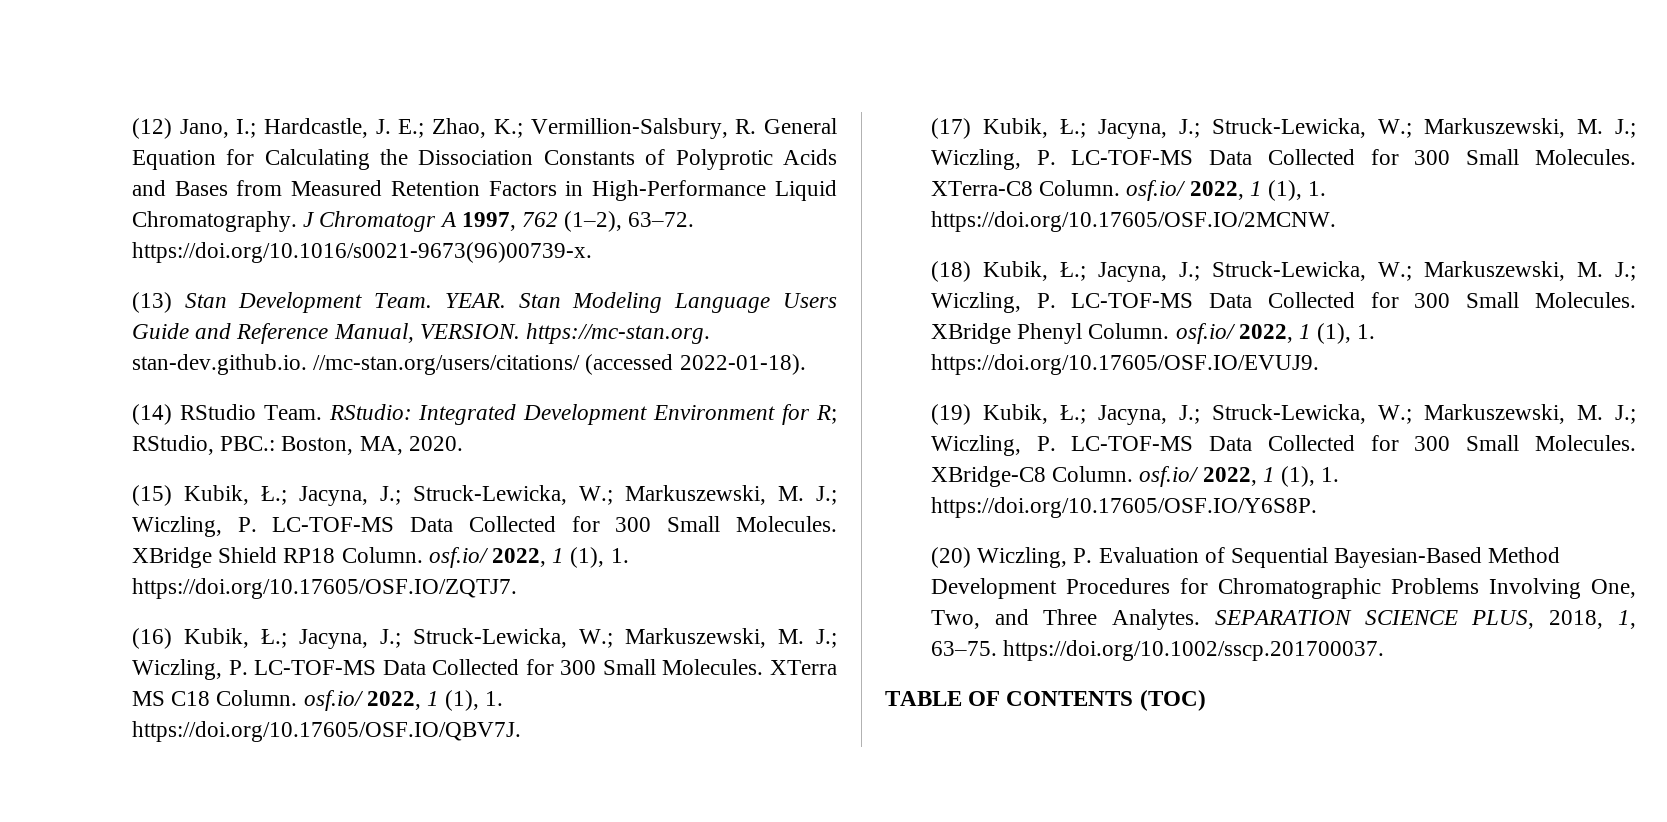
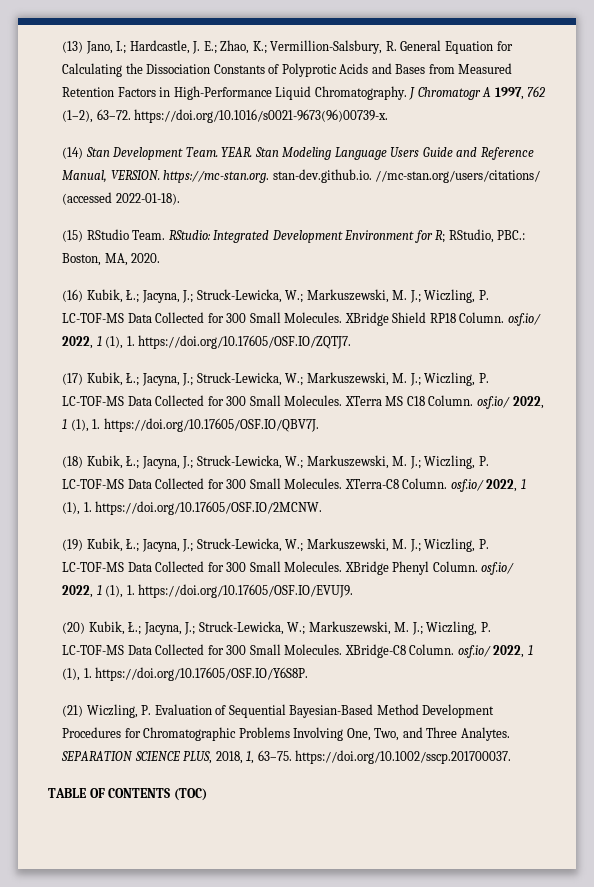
[131,118,172,139] (12) -> [62,41,84,53] (13)
[131,292,172,313] (13) -> [62,147,84,159] (14)
[131,404,172,425] (14) -> [62,230,84,242] (15)
[131,485,172,506] (15) -> [62,289,84,302] (16)
[131,628,172,649] (16) -> [62,373,84,385] (17)
[930,118,971,139] (17) -> [62,456,84,468] (18)
[930,261,971,282] (18) -> [62,539,84,551] (19)
[930,404,971,425] (19) -> [62,622,86,634] (20)
[930,547,971,568] (20) -> [62,705,84,717] (21)

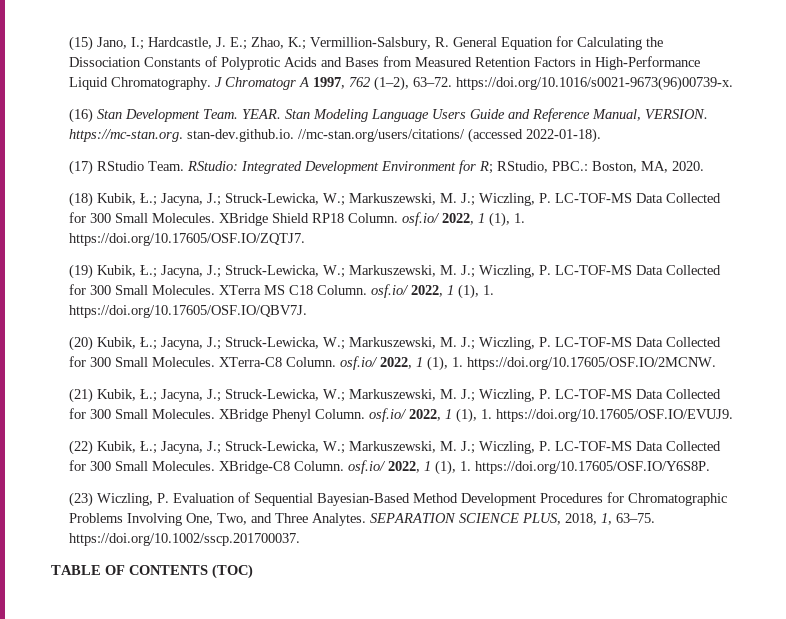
[62,41,84,53] (13) -> [69,36,94,51] (15)
[62,147,84,159] (14) -> [69,108,94,123] (16)
[62,230,84,242] (15) -> [69,160,94,175] (17)
[62,289,84,302] (16) -> [69,192,94,207] (18)
[62,373,84,385] (17) -> [69,264,94,279] (19)
[62,456,84,468] (18) -> [69,336,94,351] (20)
[62,539,84,551] (19) -> [69,388,94,403] (21)
[62,622,86,634] (20) -> [69,440,94,455] (22)
[62,705,84,717] (21) -> [69,492,94,507] (23)

